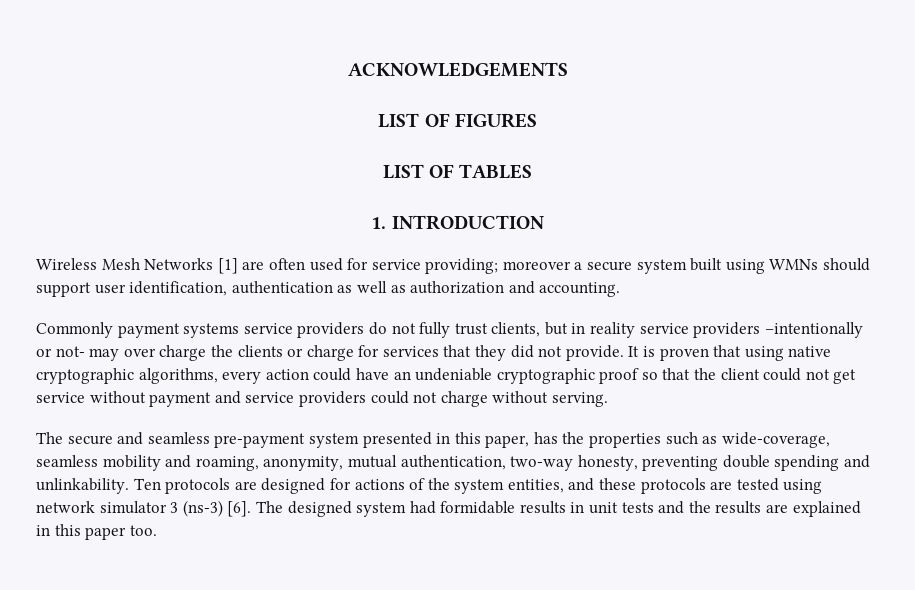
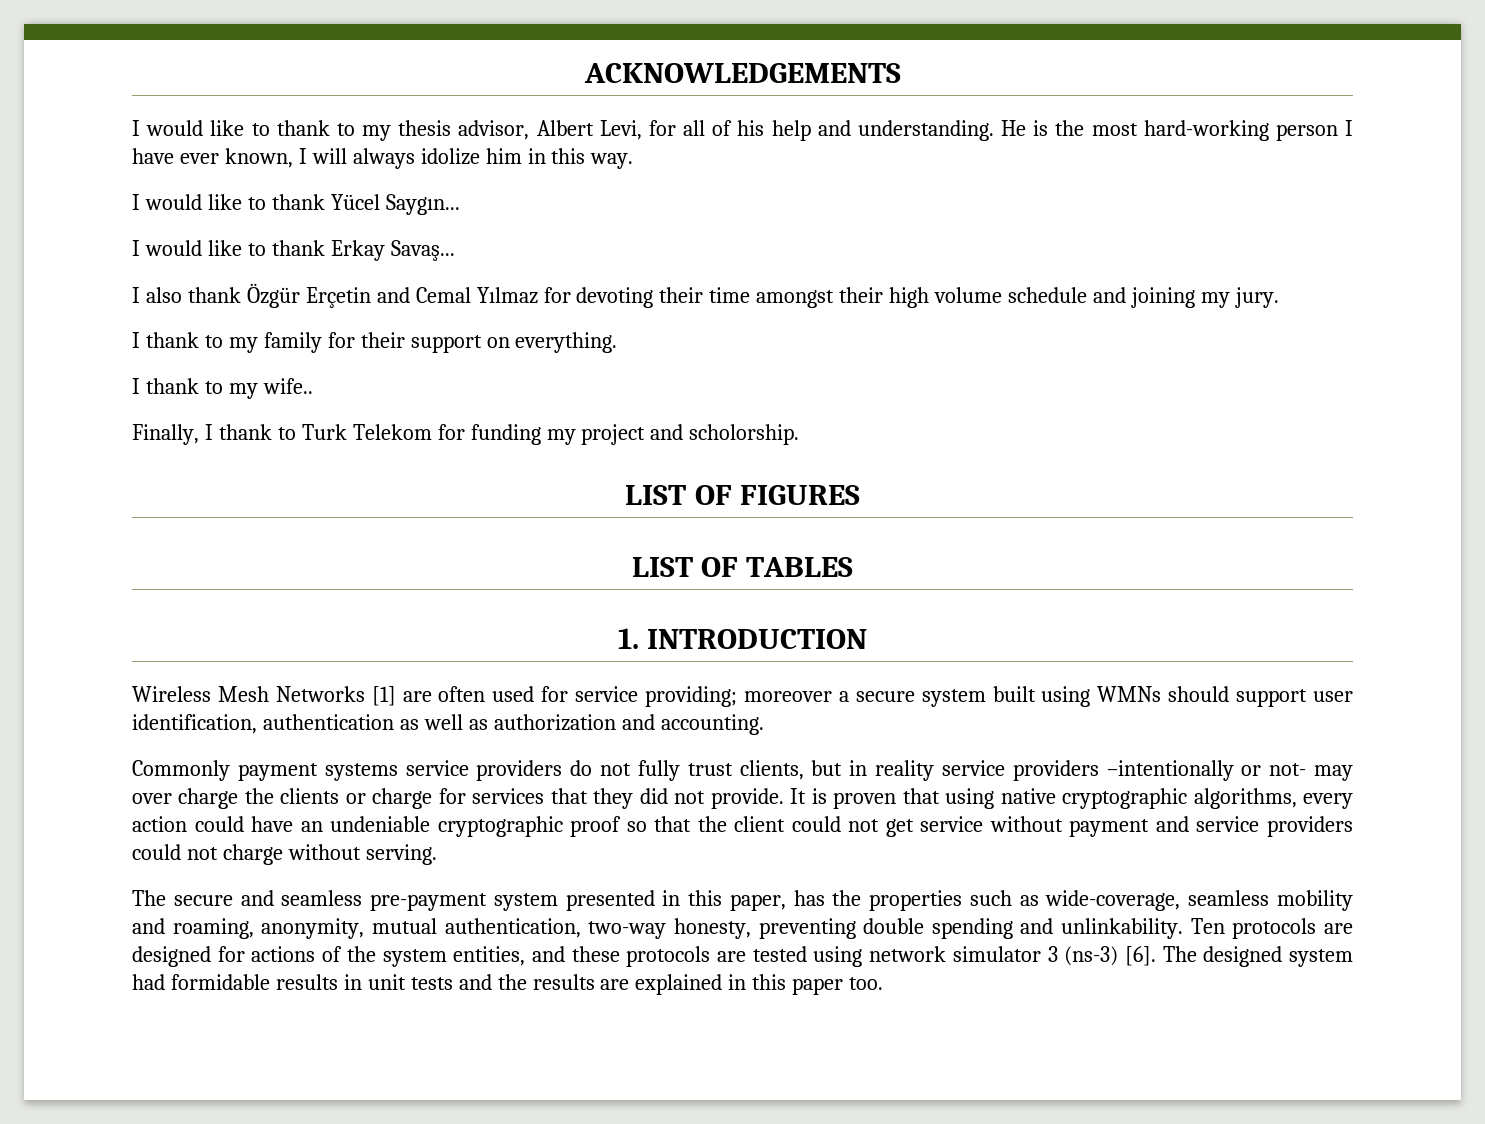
(568, 69) none -> [132,120,1353,141] [132,148,634,169] [132,194,460,215] [132,240,455,261] [132,283,1279,308] [132,332,618,353] [132,378,313,399] [132,424,800,445] // I would like to thank to my thesis advisor, Albert Levi, for all of his help and understanding. He is the most hard-working person I have ever known, I will always idolize him in this way. // I would like to thank Yücel Saygın... // I would like to thank Erkay Savaş... // I also thank Özgür Erçetin and Cemal Yılmaz for devoting their time amongst their high volume schedule and joining my jury. // I thank to my family for their support on everything. // I thank to my wife.. // Finally, I thank to Turk Telekom for funding my project and scholorship.

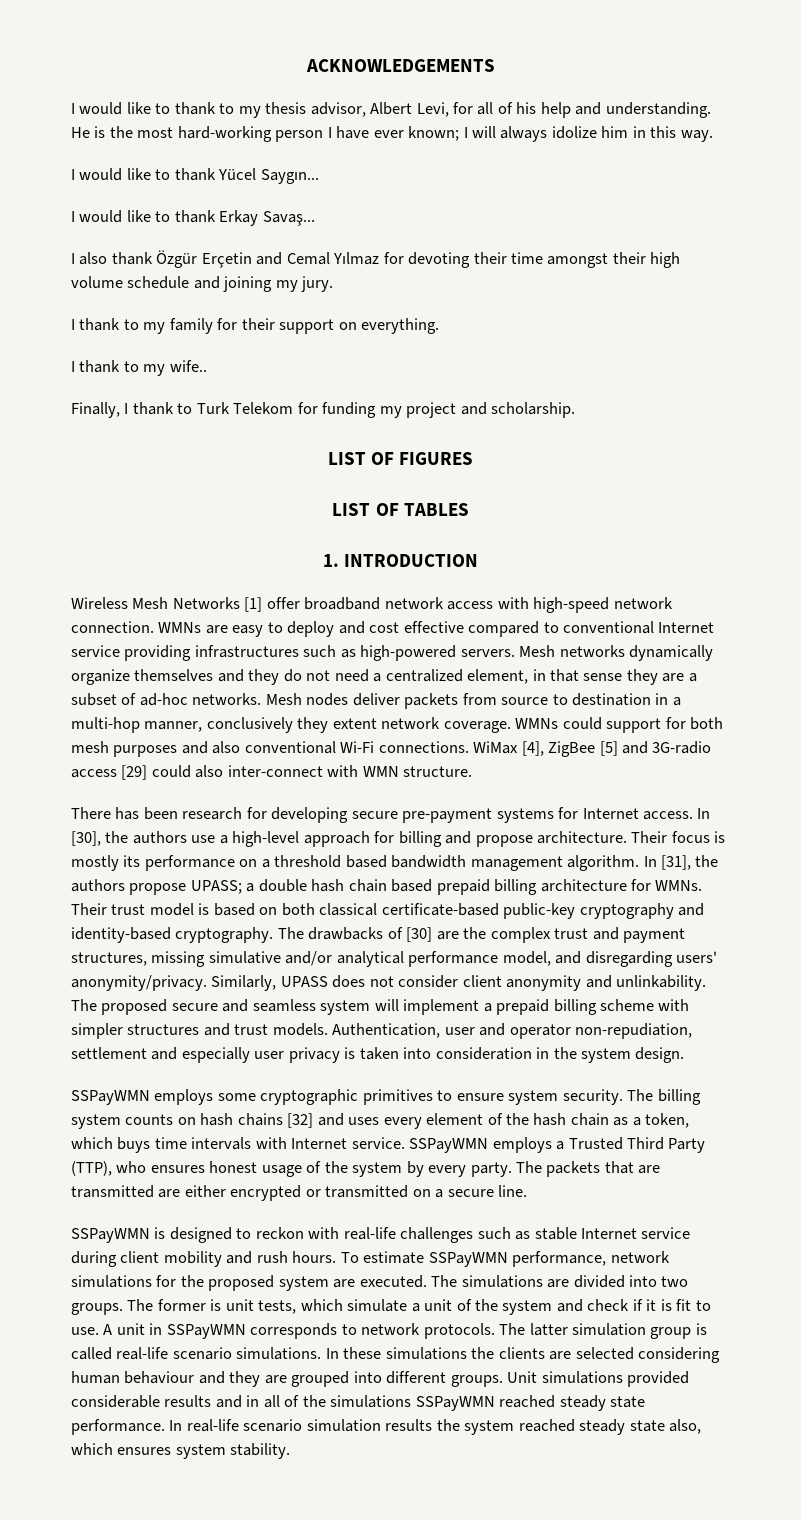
[224,148,293,168] known, -> [408,126,460,141] known;
[689,424,800,445] scholorship. -> [491,402,576,418] scholarship.
[402,686,1354,707] [132,714,764,735] [132,760,1353,781] [132,788,1353,809] [132,816,1353,837] [132,844,437,865] [132,890,1353,911] [132,918,1353,939] [132,946,1354,967] [132,974,884,995] are often used for service providing; moreover a secure system built using WMNs should support user identification, authentication as well as authorization and accounting. // Commonly payment systems service providers do not fully trust clients, but in reality service providers –intentionally or not- may over charge the clients or charge for services that they did not provide. It is proven that using native cryptographic algorithms, every action could have an undeniable cryptographic proof so that the client could not get service without payment and service providers could not charge without serving. // The secure and seamless pre-payment system presented in this paper, has the properties such as wide-coverage, seamless mobility and roaming, anonymity, mutual authentication, two-way honesty, preventing double spending and unlinkability. Ten protocols are designed for actions of the system entities, and these protocols are tested using network simulator 3 (ns-3) [6]. The designed system had formidable results in unit tests and the results are explained in this paper too. -> [266,597,673,613] [71,621,715,637] [71,645,714,661] [71,669,697,685] [71,693,681,709] [71,717,724,733] [71,741,712,757] [71,765,473,780] [71,807,711,823] [71,831,726,847] [71,855,719,871] [71,879,703,895] [71,903,705,919] [71,927,686,943] [71,951,718,967] [71,975,707,991] [71,999,690,1015] [71,1023,693,1039] [71,1047,685,1063] [71,1089,701,1105] [71,1113,690,1129] [71,1137,706,1153] [71,1161,661,1177] [71,1185,528,1201] [71,1227,691,1243] [71,1251,670,1267] [71,1275,689,1291] [71,1299,711,1315] [71,1323,707,1339] [71,1347,721,1363] [71,1371,690,1387] [71,1395,646,1411] [71,1419,702,1435] [71,1443,291,1459] offer broadband network access with high-speed network connection. WMNs are easy to deploy and cost effective compared to conventional Internet service providing infrastructures such as high-powered servers. Mesh networks dynamically organize themselves and they do not need a centralized element, in that sense they are a subset of ad-hoc networks. Mesh nodes deliver packets from source to destination in a multi-hop manner, conclusively they extent network coverage. WMNs could support for both mesh purposes and also conventional Wi-Fi connections. WiMax [4], ZigBee [5] and 3G-radio access [29] could also inter-connect with WMN structure. // There has been research for developing secure pre-payment systems for Internet access. In [30], the authors use a high-level approach for billing and propose architecture. Their focus is mostly its performance on a threshold based bandwidth management algorithm. In [31], the authors propose UPASS; a double hash chain based prepaid billing architecture for WMNs. Their trust model is based on both classical certificate-based public-key cryptography and identity-based cryptography. The drawbacks of [30] are the complex trust and payment structures, missing simulative and/or analytical performance model, and disregarding users' anonymity/privacy. Similarly, UPASS does not consider client anonymity and unlinkability. The proposed secure and seamless system will implement a prepaid billing scheme with simpler structures and trust models. Authentication, user and operator non-repudiation, settlement and especially user privacy is taken into consideration in the system design. // SSPayWMN employs some cryptographic primitives to ensure system security. The billing system counts on hash chains [32] and uses every element of the hash chain as a token, which buys time intervals with Internet service. SSPayWMN employs a Trusted Third Party (TTP), who ensures honest usage of the system by every party. The packets that are transmitted are either encrypted or transmitted on a secure line. // SSPayWMN is designed to reckon with real-life challenges such as stable Internet service during client mobility and rush hours. To estimate SSPayWMN performance, network simulations for the proposed system are executed. The simulations are divided into two groups. The former is unit tests, which simulate a unit of the system and check if it is fit to use. A unit in SSPayWMN corresponds to network protocols. The latter simulation group is called real-life scenario simulations. In these simulations the clients are selected considering human behaviour and they are grouped into different groups. Unit simulations provided considerable results and in all of the simulations SSPayWMN reached steady state performance. In real-life scenario simulation results the system reached steady state also, which ensures system stability.

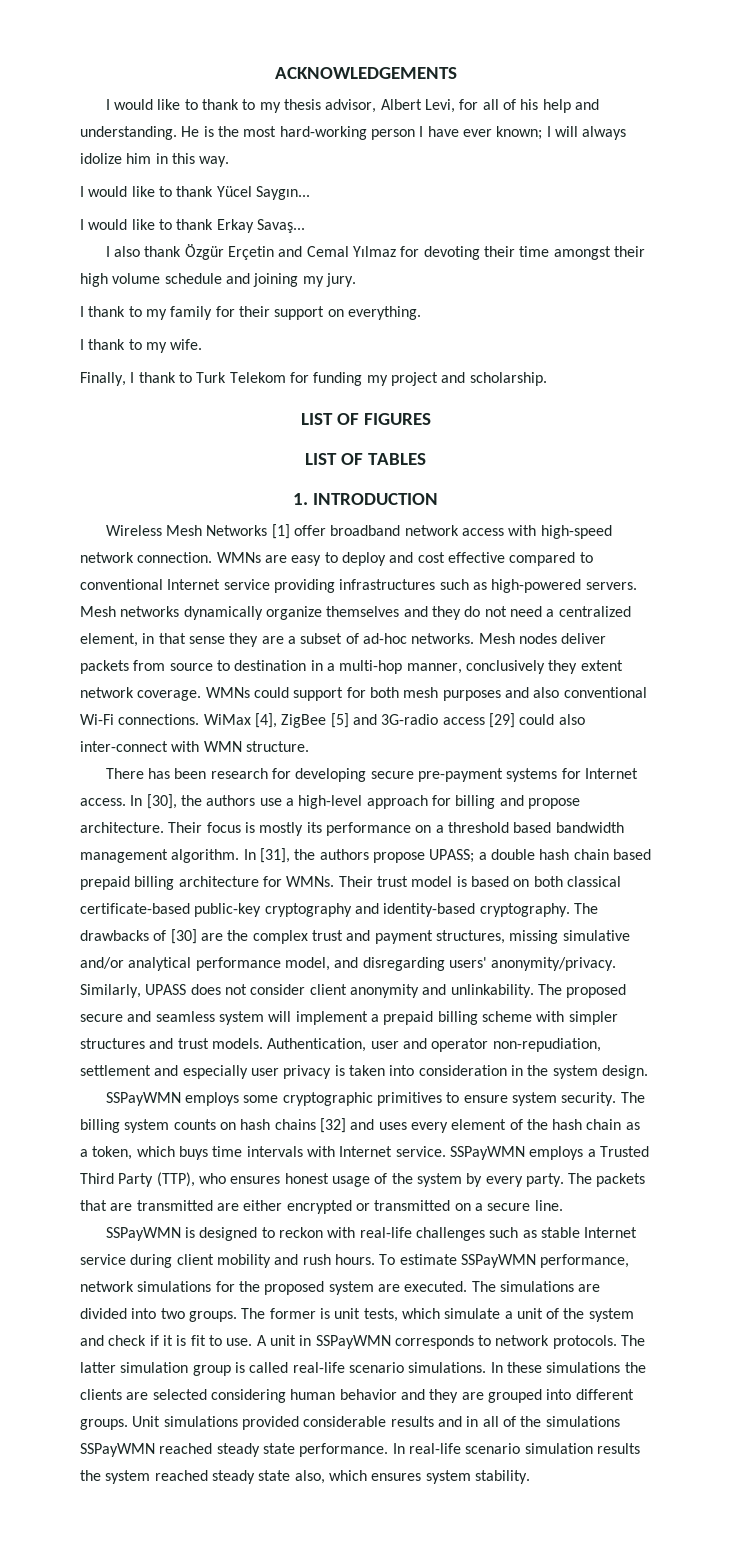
[169,360,207,372] wife.. -> [170,339,203,350] wife.
[124,1371,195,1384] behaviour -> [339,1389,397,1400] behavior

